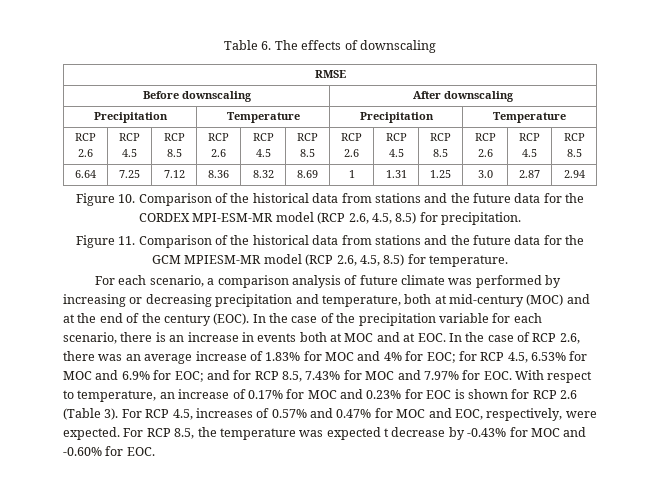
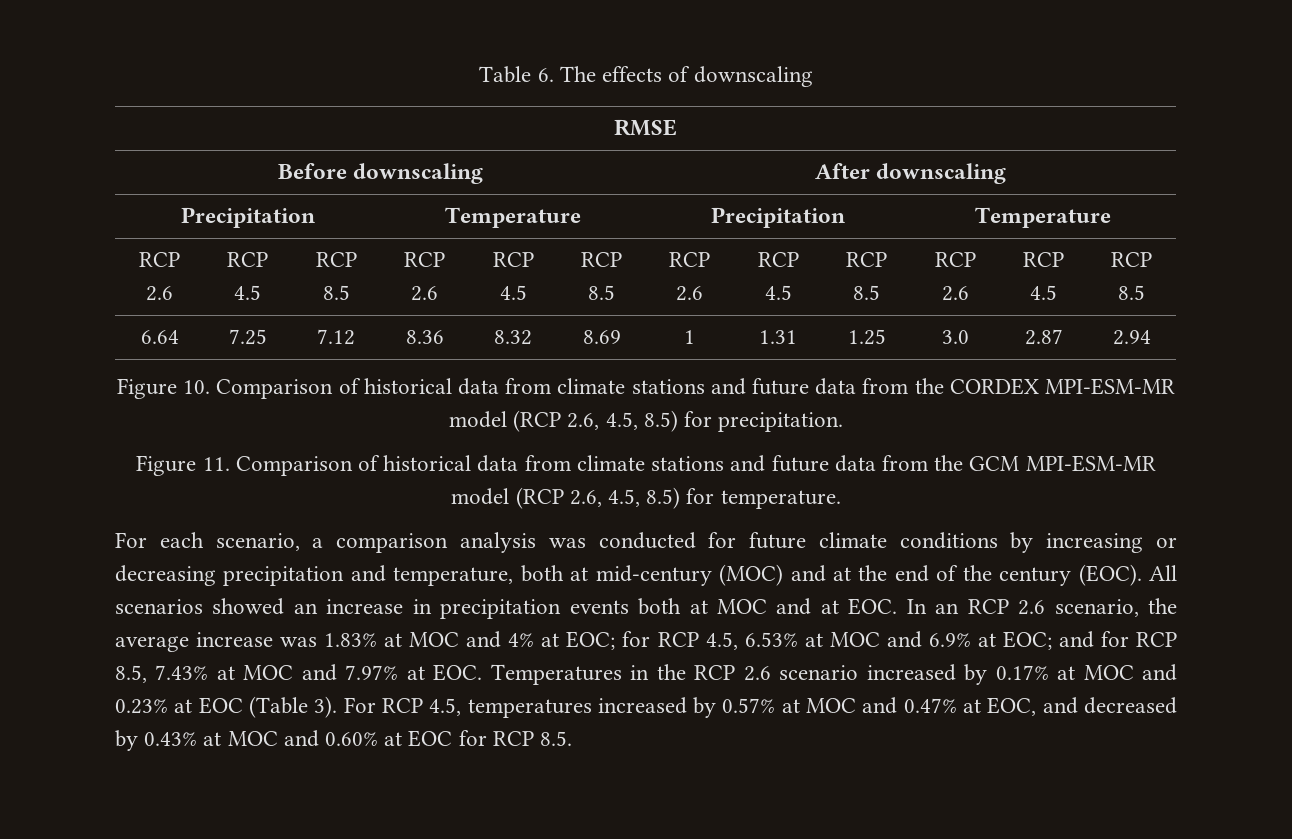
[230,193,562,203] the historical data from stations and the future data for -> [363,378,909,395] historical data from climate stations and future data from
[230,235,562,245] the historical data from stations and the future data for -> [383,455,928,472] historical data from climate stations and future data from
[184,255,262,264] MPIESM-MR -> [1025,455,1156,472] MPI-ESM-MR
[344,275,542,288] of future climate was performed -> [548,532,998,549] was conducted for future climate conditions
[252,313,542,326] [63,332,166,344] In the case of the precipitation variable for each scenario, there is -> [1149,565,1177,581] [115,598,285,615] All scenarios showed
(254, 337) none -> [440,599,562,619] precipitation
[465,332,580,344] [63,351,322,364] the case of RCP 2.6, there was an average increase of 1.83% for -> [935,598,1178,617] [115,632,403,652] an RCP 2.6 scenario, the average increase was 1.83% at
[405,351,424,361] for -> [541,633,560,647] at
[569,351,588,361] for -> [804,633,823,647] at
[153,370,172,380] for -> [977,633,996,647] at
[343,370,362,380] for -> [216,666,235,680] at
[462,370,593,383] [63,389,577,402] for EOC. With respect to temperature, an increase of 0.17% for MOC and 0.23% for EOC is shown for RCP 2.6 -> [406,664,1178,685] [115,697,243,714] at EOC. Temperatures in the RCP 2.6 scenario increased by 0.17% at MOC and 0.23% at EOC
[195,408,597,421] [63,427,587,440] [63,446,155,456] increases of 0.57% and 0.47% for MOC and EOC, respectively, were expected. For RCP 8.5, the temperature was expected t decrease by -0.43% for MOC and -0.60% for EOC. -> [467,697,1177,718] [115,730,573,751] temperatures increased by 0.57% at MOC and 0.47% at EOC, and decreased by 0.43% at MOC and 0.60% at EOC for RCP 8.5.

